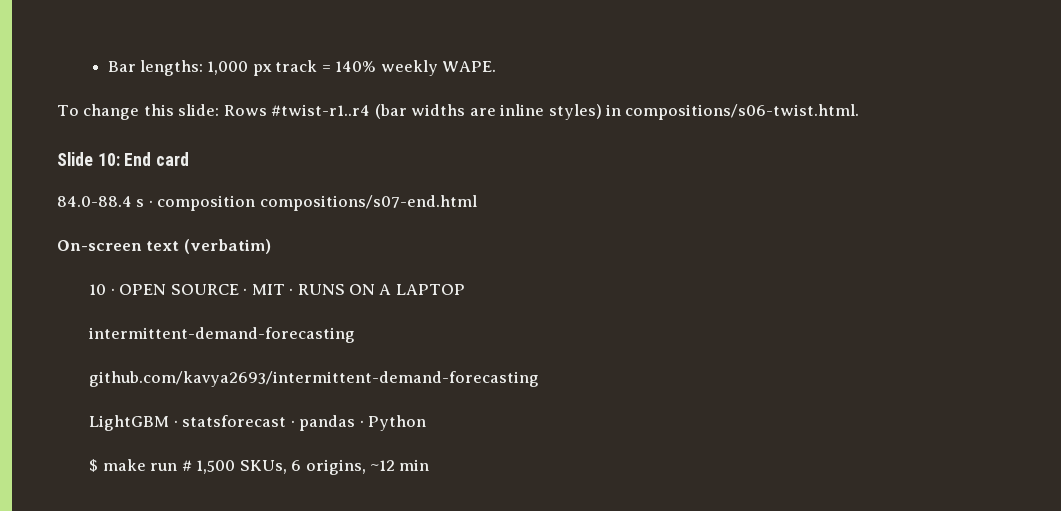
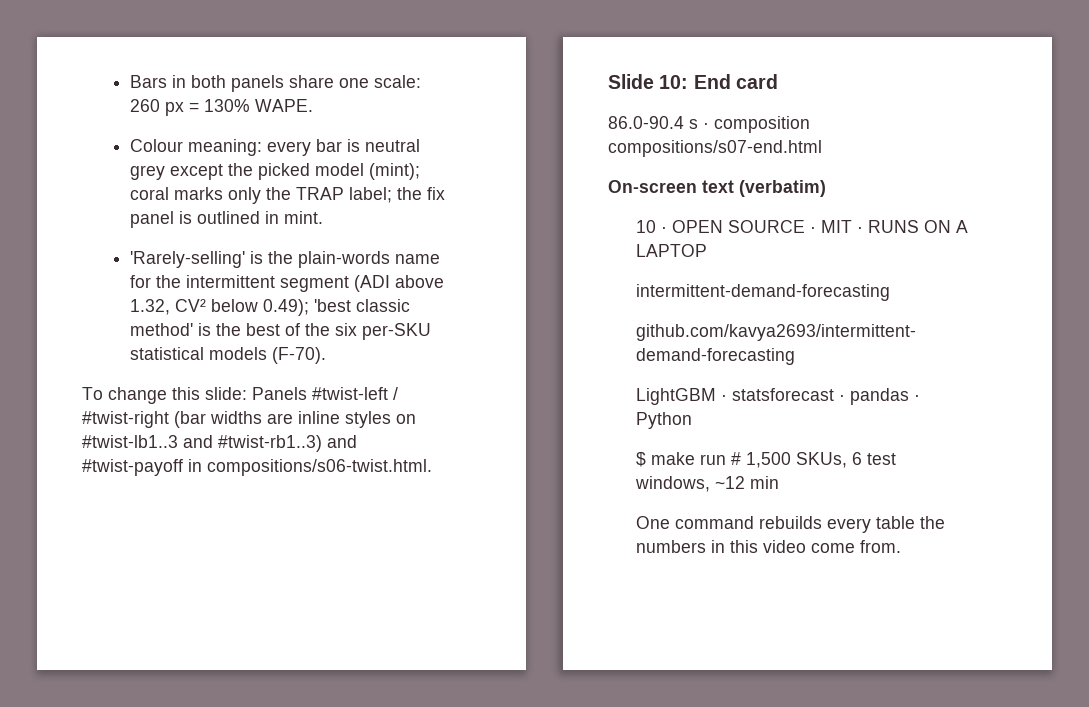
[107,60,497,76] [57,104,602,120] Bar lengths: 1,000 px track = 140% weekly WAPE. // To change this slide: Rows #twist-r1..r4 (bar widths are inline styles) -> [129,75,421,92] [129,99,313,116] [129,139,420,156] [129,163,420,180] [129,187,445,204] [129,211,323,228] [129,251,440,268] [129,275,444,292] [129,299,410,316] [129,323,431,340] [129,347,326,364] [82,387,398,404] [82,411,416,428] [82,435,357,452] [82,459,183,476] Bars in both panels share one scale: 260 px = 130% WAPE. // Colour meaning: every bar is neutral grey except the picked model (mint); coral marks only the TRAP label; the fix panel is outlined in mint. // 'Rarely-selling' is the plain-words name for the intermittent segment (ADI above 1.32, CV² below 0.49); 'best classic method' is the best of the six per-SKU statistical models (F-70). // To change this slide: Panels #twist-left / #twist-right (bar widths are inline styles on #twist-lb1..3 and #twist-rb1..3) and #twist-payoff
[57,196,132,207] 84.0-88.4 -> [608,116,684,129] 86.0-90.4
[305,459,366,475] origins, -> [867,453,897,465] [635,476,711,492] test windows,
(430, 465) none -> [636,516,946,533] [636,540,902,553] // One command rebuilds every table the numbers in this video come from.

